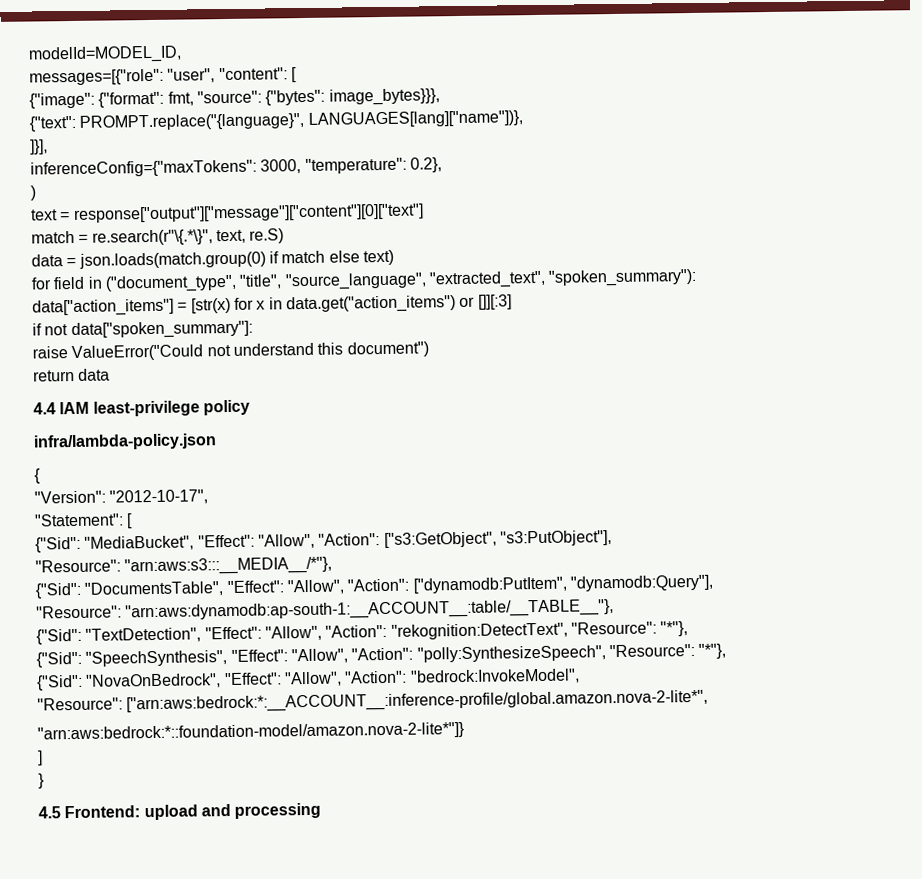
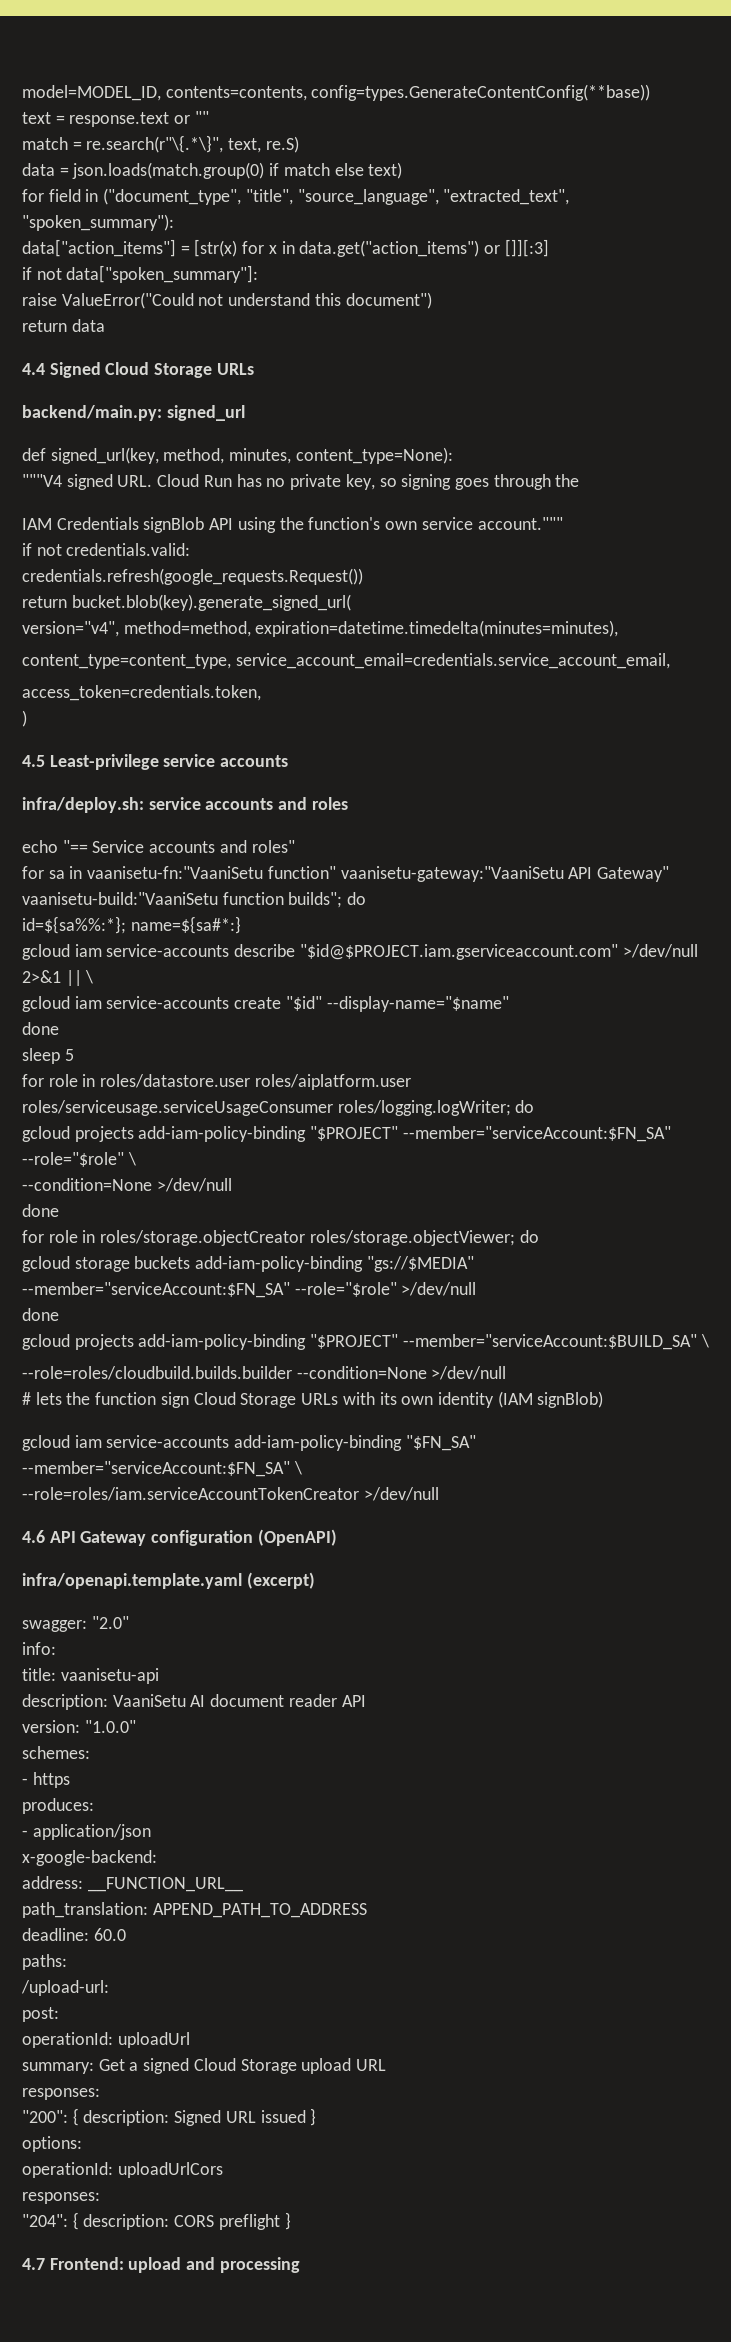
[28,45,182,64] [29,67,297,86] [29,88,440,109] [29,110,523,132] [30,139,48,155] [30,157,442,178] [30,185,36,201] modelId=MODEL_ID, // messages=[{"role": "user", "content": [ // {"image": {"format": fmt, "source": {"bytes": image_bytes}}}, // {"text": PROMPT.replace("{language}", LANGUAGES[lang]["name"])}, // ]}], // inferenceConfig={"maxTokens": 3000, "temperature": 0.2}, // ) -> [22,84,651,101] model=MODEL_ID, contents=contents, config=types.GenerateContentConfig(**base))
[72,203,424,223] response["output"]["message"]["content"][0]["text"] -> [69,111,209,127] response.text or ""
[59,399,250,417] [33,433,217,451] [34,468,41,484] [34,489,209,505] [34,513,134,529] [35,530,612,553] [35,556,333,576] [35,574,713,599] [36,599,615,622] [36,621,689,645] [36,643,727,668] [37,668,580,691] [37,689,709,714] [37,721,465,743] [37,750,43,766] [38,773,45,789] [38,806,61,819] IAM least-privilege policy // infra/lambda-policy.json // { // "Version": "2012-10-17", // "Statement": [ // {"Sid": "MediaBucket", "Effect": "Allow", "Action": ["s3:GetObject", "s3:PutObject"], // "Resource": "arn:aws:s3:::__MEDIA__/*"}, // {"Sid": "DocumentsTable", "Effect": "Allow", "Action": ["dynamodb:PutItem", "dynamodb:Query"], // "Resource": "arn:aws:dynamodb:ap-south-1:__ACCOUNT__:table/__TABLE__"}, // {"Sid": "TextDetection", "Effect": "Allow", "Action": "rekognition:DetectText", "Resource": "*"}, // {"Sid": "SpeechSynthesis", "Effect": "Allow", "Action": "polly:SynthesizeSpeech", "Resource": "*"}, // {"Sid": "NovaOnBedrock", "Effect": "Allow", "Action": "bedrock:InvokeModel", // "Resource": ["arn:aws:bedrock:*:__ACCOUNT__:inference-profile/global.amazon.nova-2-lite*", // "arn:aws:bedrock:*::foundation-model/amazon.nova-2-lite*"]} // ] // } // 4.5 -> [49,362,254,378] [22,405,245,421] [22,447,453,464] [22,474,580,490] [22,517,563,533] [22,543,191,556] [22,568,363,585] [22,594,351,611] [22,620,619,637] [22,653,670,669] [22,685,261,701] [22,710,27,727] [22,754,289,770] [22,797,348,813] [22,840,295,853] [22,866,670,882] [22,892,367,908] [22,916,241,934] [22,944,698,960] [22,970,94,986] [22,996,509,1012] [22,1022,59,1035] [22,1048,74,1064] [22,1074,411,1090] [22,1100,535,1116] [22,1126,671,1142] [22,1152,136,1167] [22,1178,232,1192] [22,1204,59,1217] [22,1230,539,1246] [22,1256,474,1272] [22,1282,477,1298] [22,1308,59,1321] [22,1334,709,1350] [22,1366,507,1380] [22,1391,604,1408] [22,1435,476,1451] [22,1461,302,1477] [22,1487,439,1501] [22,1529,337,1546] [22,1572,315,1589] [22,1616,129,1632] [22,1642,56,1655] [22,1668,159,1684] [22,1694,366,1710] [22,1720,136,1733] [22,1746,90,1759] [22,1772,70,1788] [22,1798,94,1814] [22,1824,151,1840] [22,1850,157,1866] [22,1876,243,1892] [22,1902,367,1918] [22,1928,126,1941] [22,1954,67,1970] [21,1980,109,1996] [22,2007,59,2022] [22,2032,190,2048] [22,2058,387,2074] [22,2088,100,2100] [22,2108,317,2126] [22,2136,82,2152] [22,2162,223,2178] [22,2192,100,2204] [22,2212,291,2230] [22,2258,45,2270] Signed Cloud Storage URLs // backend/main.py: signed_url // def signed_url(key, method, minutes, content_type=None): // """V4 signed URL. Cloud Run has no private key, so signing goes through the // IAM Credentials signBlob API using the function's own service account.""" // if not credentials.valid: // credentials.refresh(google_requests.Request()) // return bucket.blob(key).generate_signed_url( // version="v4", method=method, expiration=datetime.timedelta(minutes=minutes), // content_type=content_type, service_account_email=credentials.service_account_email, // access_token=credentials.token, // ) // 4.5 Least-privilege service accounts // infra/deploy.sh: service accounts and roles // echo "== Service accounts and roles" // for sa in vaanisetu-fn:"VaaniSetu function" vaanisetu-gateway:"VaaniSetu API Gateway" vaanisetu-build:"VaaniSetu function builds"; do // id=${sa%%:*}; name=${sa#*:} // gcloud iam service-accounts describe "$id@$PROJECT.iam.gserviceaccount.com" >/dev/null 2>&1 || \ // gcloud iam service-accounts create "$id" --display-name="$name" // done // sleep 5 // for role in roles/datastore.user roles/aiplatform.user roles/serviceusage.serviceUsageConsumer roles/logging.logWriter; do // gcloud projects add-iam-policy-binding "$PROJECT" --member="serviceAccount:$FN_SA" --role="$role" \ // --condition=None >/dev/null // done // for role in roles/storage.objectCreator roles/storage.objectViewer; do // gcloud storage buckets add-iam-policy-binding "gs://$MEDIA" --member="serviceAccount:$FN_SA" --role="$role" >/dev/null // done // gcloud projects add-iam-policy-binding "$PROJECT" --member="serviceAccount:$BUILD_SA" \ // --role=roles/cloudbuild.builds.builder --condition=None >/dev/null // # lets the function sign Cloud Storage URLs with its own identity (IAM signBlob) // gcloud iam service-accounts add-iam-policy-binding "$FN_SA" --member="serviceAccount:$FN_SA" \ // --role=roles/iam.serviceAccountTokenCreator >/dev/null // 4.6 API Gateway configuration (OpenAPI) // infra/openapi.template.yaml (excerpt) // swagger: "2.0" // info: // title: vaanisetu-api // description: VaaniSetu AI document reader API // version: "1.0.0" // schemes: // - https // produces: // - application/json // x-google-backend: // address: __FUNCTION_URL__ // path_translation: APPEND_PATH_TO_ADDRESS // deadline: 60.0 // paths: // /upload-url: // post: // operationId: uploadUrl // summary: Get a signed Cloud Storage upload URL // responses: // "200": { description: Signed URL issued } // options: // operationId: uploadUrlCors // responses: // "204": { description: CORS preflight } // 4.7

